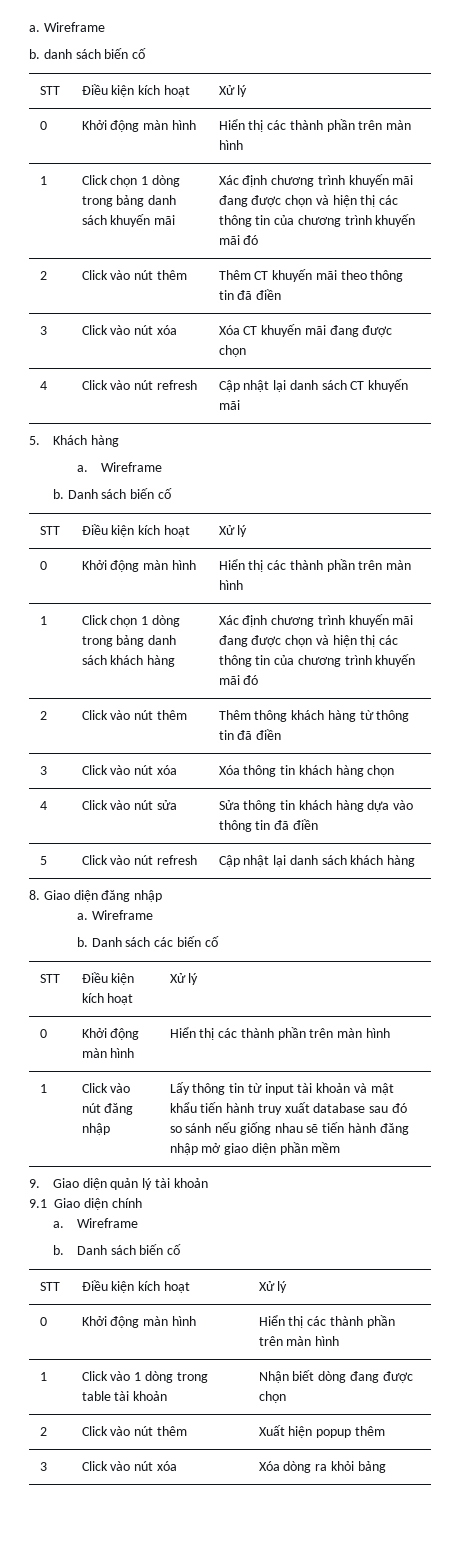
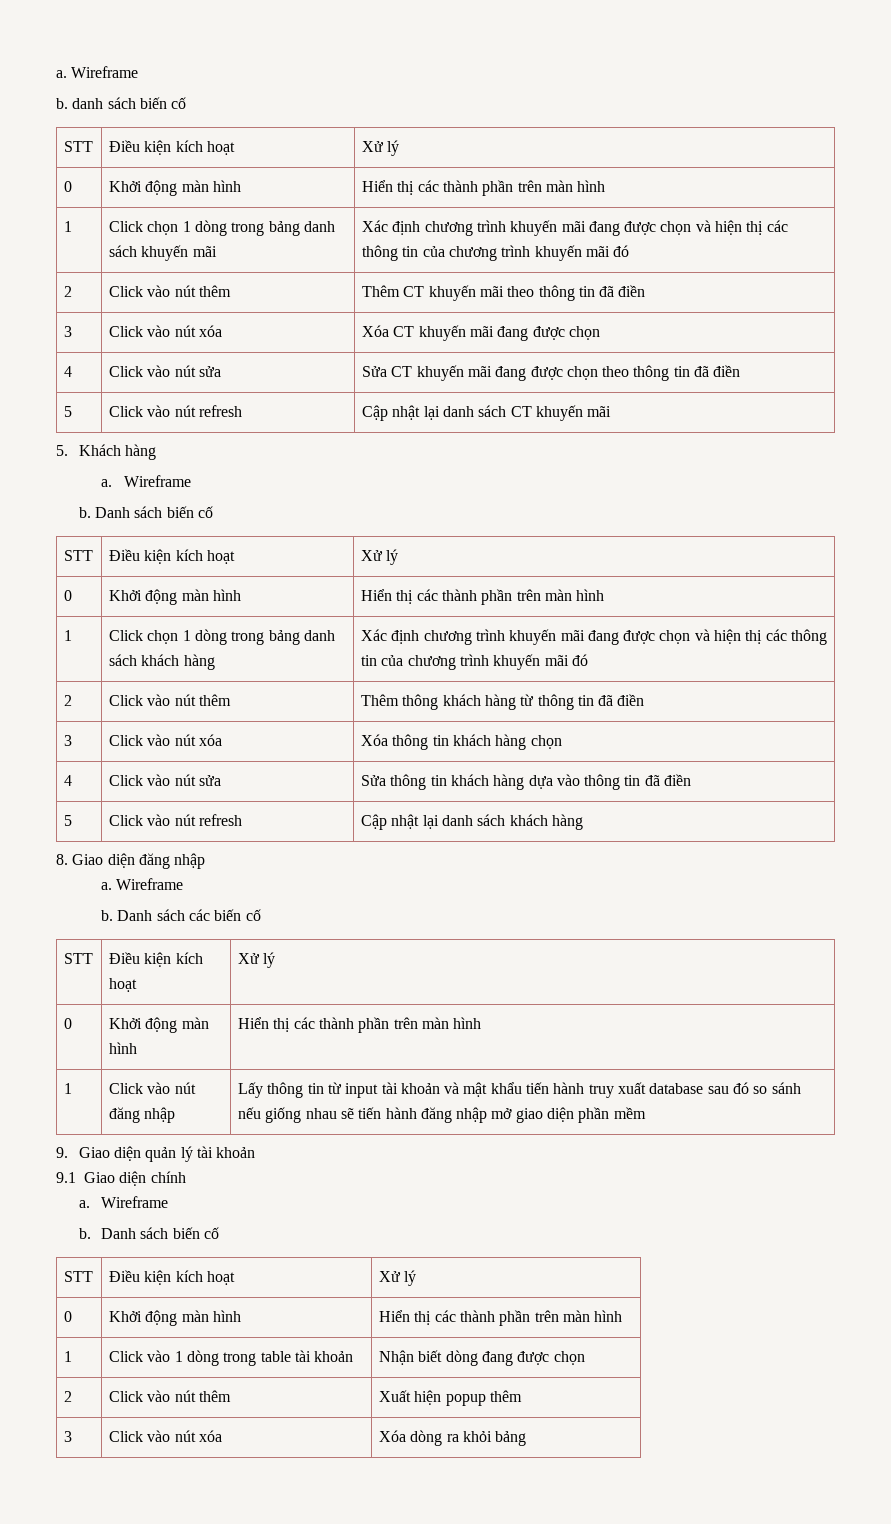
(47, 385) none -> [108,365,221,377] [361,365,741,381] [63,406,72,417] | Click vào nút sửa | Sửa CT khuyến mãi đang được chọn theo thông tin đã điền // 5

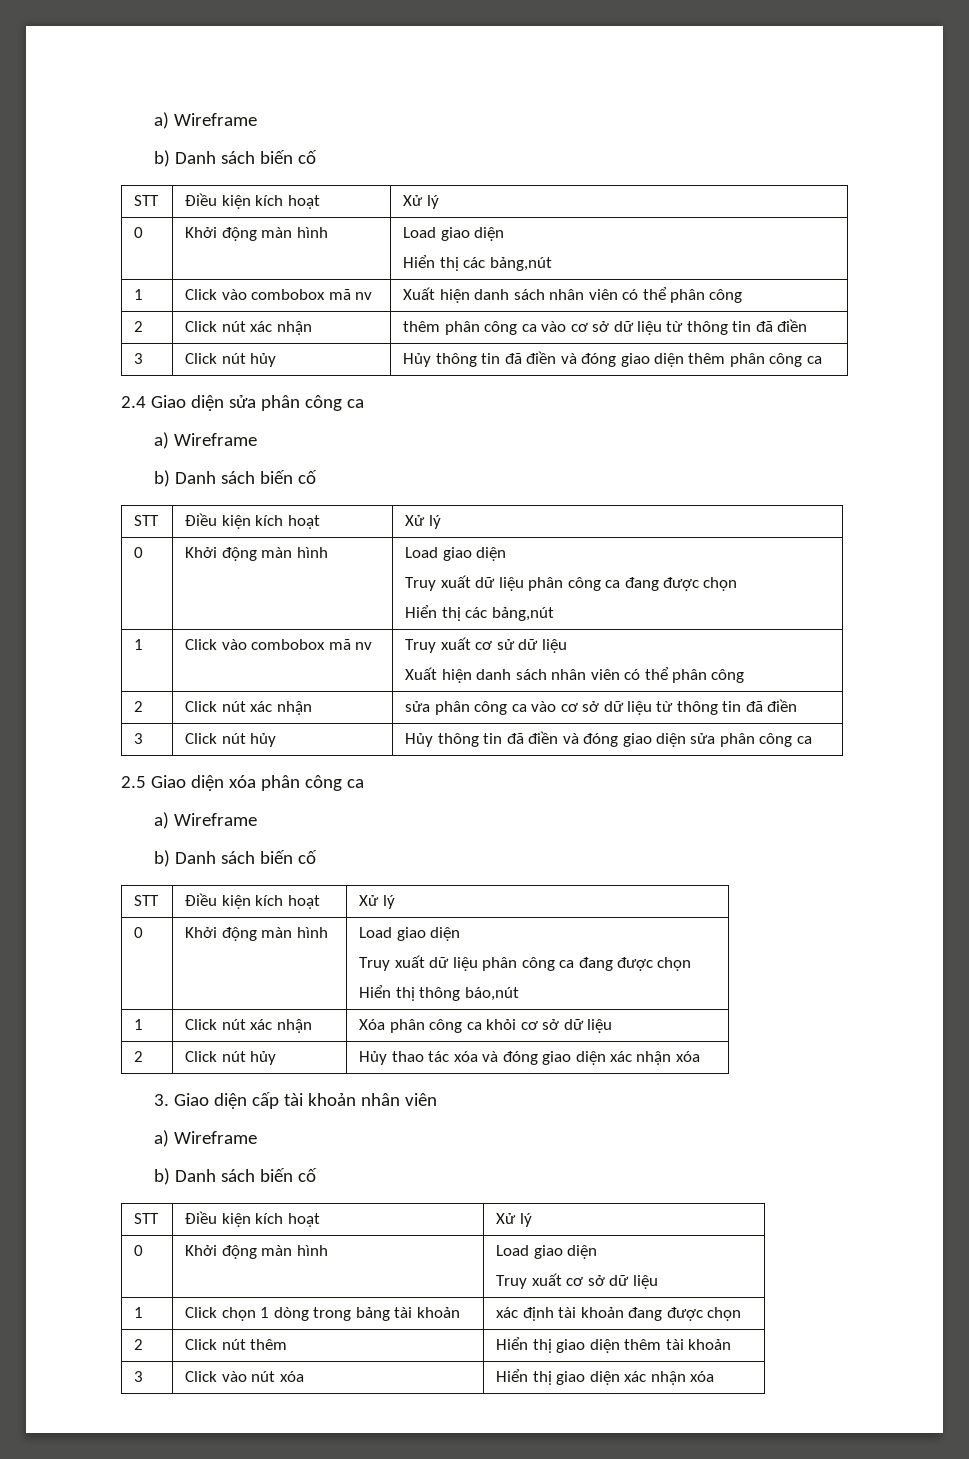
[56,66,139,78] [56,97,187,109] [63,141,93,152] [108,140,235,155] [361,140,400,156] [63,181,72,192] [108,180,241,196] [361,180,606,196] [63,221,72,232] [108,220,335,236] [108,245,217,261] [361,220,788,236] [361,245,630,261] [63,286,72,297] [108,285,231,297] [361,285,646,301] [63,326,72,337] [108,325,222,337] [361,325,600,341] [63,366,72,377] [108,365,221,377] [361,365,741,381] [63,406,72,417] [108,405,242,417] [361,405,612,421] [56,444,156,460] [101,475,191,487] [78,507,91,518] a. Wireframe // b. danh sách biến cố // STT | Điều kiện kích hoạt | Xử lý // 0 | Khởi động màn hình | Hiển thị các thành phần trên màn hình // 1 | Click chọn 1 dòng trong bảng danh sách khuyến mãi | Xác định chương trình khuyến mãi đang được chọn và hiện thị các thông tin của chương trình khuyến mãi đó // 2 | Click vào nút thêm | Thêm CT khuyến mãi theo thông tin đã điền // 3 | Click vào nút xóa | Xóa CT khuyến mãi đang được chọn // 4 | Click vào nút sửa | Sửa CT khuyến mãi đang được chọn theo thông tin đã điền // 5 | Click vào nút refresh | Cập nhật lại danh sách CT khuyến mãi // 5. Khách hàng // a. Wireframe // b. -> [153,112,257,129] [153,150,170,167] a) Wireframe // b)
[360,589,605,605] [63,630,72,641] [108,629,335,645] [108,654,215,670] [360,629,828,645] [360,654,588,670] [63,695,72,706] [108,694,231,706] [360,694,645,710] [63,735,72,746] [108,734,222,746] [360,734,562,750] [63,775,72,786] [108,774,221,786] [360,774,692,790] [63,815,72,826] [108,814,242,826] [360,814,583,830] [56,853,206,869] [101,878,184,890] [101,909,261,921] [63,953,93,964] [108,952,203,967] [108,978,137,992] [237,952,276,968] [63,1018,72,1029] [108,1017,209,1033] [108,1042,137,1054] [237,1017,482,1033] [63,1083,72,1094] [108,1082,196,1094] [108,1107,176,1123] [237,1082,801,1098] [237,1107,646,1123] [56,1146,256,1162] [56,1171,186,1186] [78,1196,169,1208] [78,1228,91,1239] Hiển thị các thành phần trên màn hình // 1 | Click chọn 1 dòng trong bảng danh sách khách hàng | Xác định chương trình khuyến mãi đang được chọn và hiện thị các thông tin của chương trình khuyến mãi đó // 2 | Click vào nút thêm | Thêm thông khách hàng từ thông tin đã điền // 3 | Click vào nút xóa | Xóa thông tin khách hàng chọn // 4 | Click vào nút sửa | Sửa thông tin khách hàng dựa vào thông tin đã điền // 5 | Click vào nút refresh | Cập nhật lại danh sách khách hàng // 8. Giao diện đăng nhập // a. Wireframe // b. Danh sách các biến cố // STT | Điều kiện kích hoạt | Xử lý // 0 | Khởi động màn hình | Hiển thị các thành phần trên màn hình // 1 | Click vào nút đăng nhập | Lấy thông tin từ input tài khoản và mật khẩu tiến hành truy xuất database sau đó so sánh nếu giống nhau sẽ tiến hành đăng nhập mở giao diện phần mềm // 9. Giao diện quản lý tài khoản // 9.1 Giao diện chính // a. Wireframe // b. -> [403,227,505,241] [403,255,552,271] [134,289,144,300] [185,289,373,300] [403,287,743,303] [134,321,144,332] [185,321,312,335] [403,319,808,335] [134,353,144,364] [185,353,277,367] [403,351,822,367] [121,395,364,411] [153,432,257,449] [153,470,170,487] Load giao diện // Hiển thị các bảng,nút // 1 | Click vào combobox mã nv | Xuất hiện danh sách nhân viên có thể phân công // 2 | Click nút xác nhận | thêm phân công ca vào cơ sở dữ liệu từ thông tin đã điền // 3 | Click nút hủy | Hủy thông tin đã điền và đóng giao diện thêm phân công ca // 2.4 Giao diện sửa phân công ca // a) Wireframe // b)
[378,1310,623,1326] [63,1351,72,1362] [108,1350,291,1366] Hiển thị các thành phần trên màn hình // 1 | Click vào 1 dòng trong table -> [405,547,507,561] [405,575,738,591] [405,605,554,621] [134,639,144,650] [185,639,373,650] [405,637,567,653] [405,667,745,683] [134,701,144,712] [185,701,312,715] [405,699,798,715] [134,733,144,744] [185,733,277,747] [405,731,812,747] [121,775,364,791] [153,812,257,829] [153,850,317,867] [134,895,160,906] [185,893,320,909] [359,895,395,909] [134,927,144,938] [185,927,328,941] [359,927,461,941] [359,955,692,971] [359,985,519,1001] [134,1019,144,1030] [185,1019,312,1033] [359,1019,613,1033] [134,1051,144,1062] [185,1051,277,1065] [359,1051,700,1065] [153,1092,437,1109] [153,1130,257,1147] [153,1168,317,1185] [134,1213,160,1224] [185,1211,320,1227] [496,1213,532,1227] [134,1245,144,1256] [185,1245,328,1259] [496,1245,598,1259] [496,1273,658,1289] [134,1307,144,1318] [185,1307,390,1321] Load giao diện // Truy xuất dữ liệu phân công ca đang được chọn // Hiển thị các bảng,nút // 1 | Click vào combobox mã nv | Truy xuất cơ sử dữ liệu // Xuất hiện danh sách nhân viên có thể phân công // 2 | Click nút xác nhận | sửa phân công ca vào cơ sở dữ liệu từ thông tin đã điền // 3 | Click nút hủy | Hủy thông tin đã điền và đóng giao diện sửa phân công ca // 2.5 Giao diện xóa phân công ca // a) Wireframe // b) Danh sách biến cố // STT | Điều kiện kích hoạt | Xử lý // 0 | Khởi động màn hình | Load giao diện // Truy xuất dữ liệu phân công ca đang được chọn // Hiển thị thông báo,nút // 1 | Click nút xác nhận | Xóa phân công ca khỏi cơ sở dữ liệu // 2 | Click nút hủy | Hủy thao tác xóa và đóng giao diện xác nhận xóa // 3. Giao diện cấp tài khoản nhân viên // a) Wireframe // b) Danh sách biến cố // STT | Điều kiện kích hoạt | Xử lý // 0 | Khởi động màn hình | Load giao diện // Truy xuất cơ sở dữ liệu // 1 | Click chọn 1 dòng trong bảng
[378,1350,478,1366] Nhận biết dòng -> [496,1307,624,1321] xác định tài khoản
[147,1390,231,1402] [378,1390,522,1406] [63,1431,72,1442] [108,1430,222,1442] [378,1430,527,1446] vào nút thêm | Xuất hiện popup thêm // 3 | Click vào nút xóa | Xóa dòng ra khỏi bảng -> [221,1339,288,1350] [496,1337,732,1353] [134,1371,144,1382] [185,1371,304,1382] [496,1369,715,1385] nút thêm | Hiển thị giao diện thêm tài khoản // 3 | Click vào nút xóa | Hiển thị giao diện xác nhận xóa

